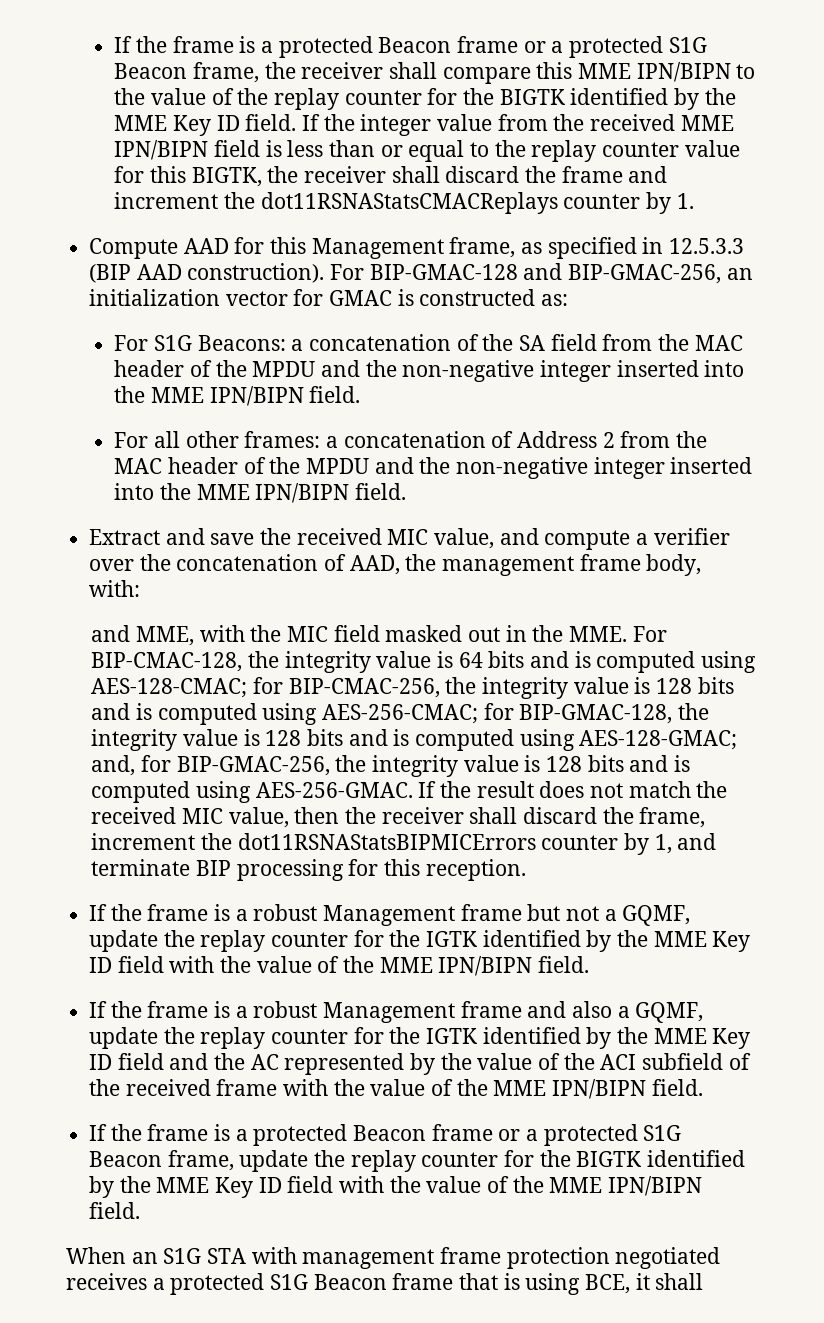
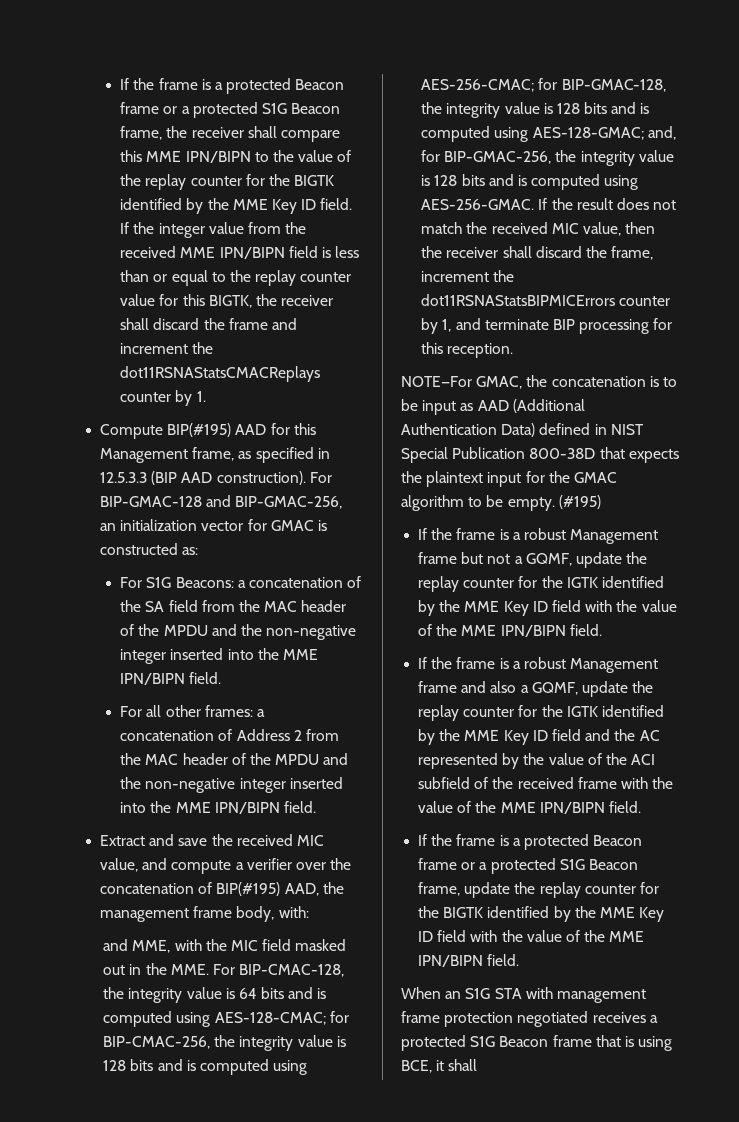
(179, 248) none -> [167,423,232,437] BIP(#195)
(347, 562) none -> [216,882,281,896] BIP(#195)
(526, 870) none -> [401,375,677,389] [401,399,585,415] [401,423,644,437] [401,447,679,463] [401,471,617,487] [401,495,601,511] // NOTE—For GMAC, the concatenation is to be input as AAD (Additional Authentication Data) defined in NIST Special Publication 800-38D that expects the plaintext input for the GMAC algorithm to be empty. (#195)

